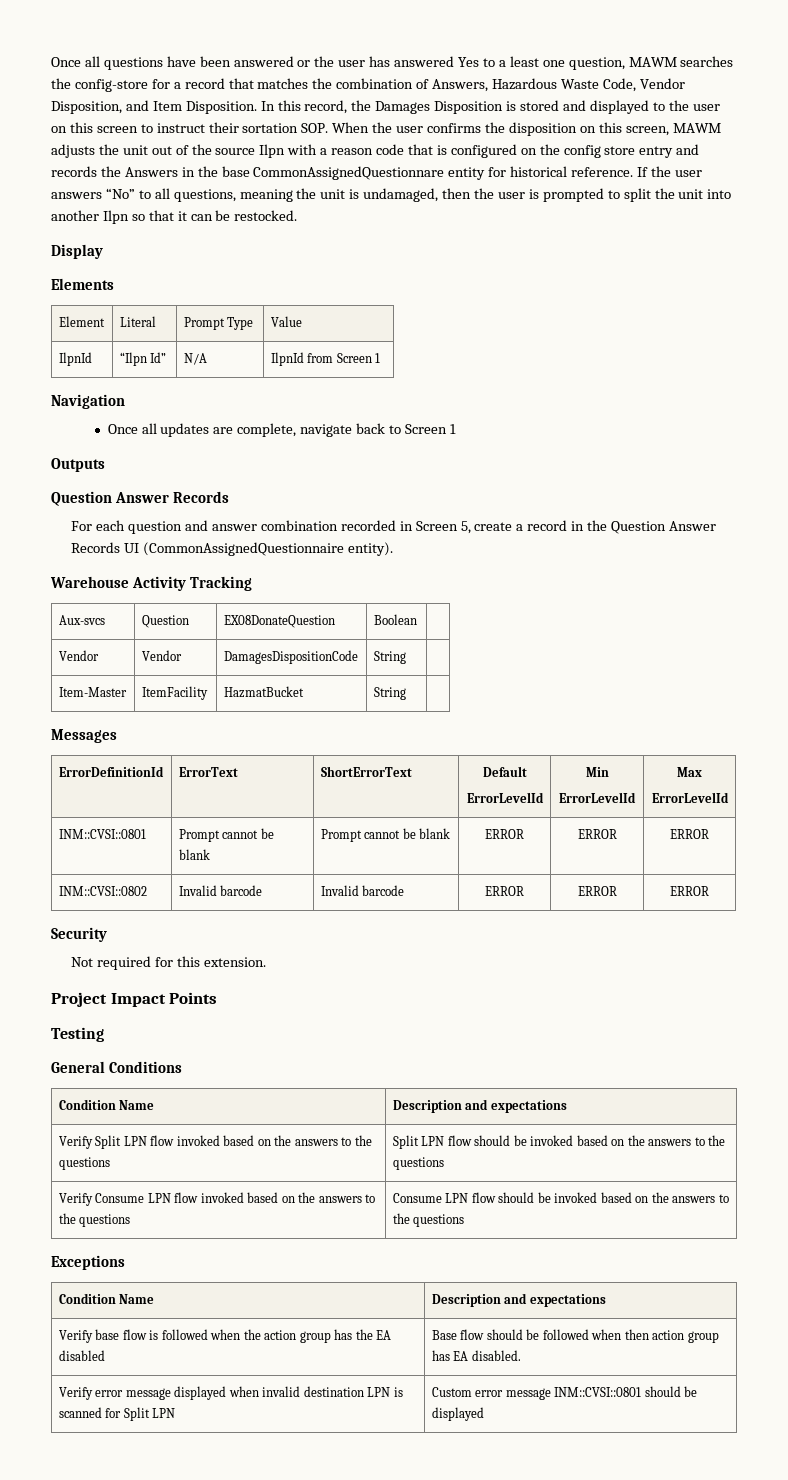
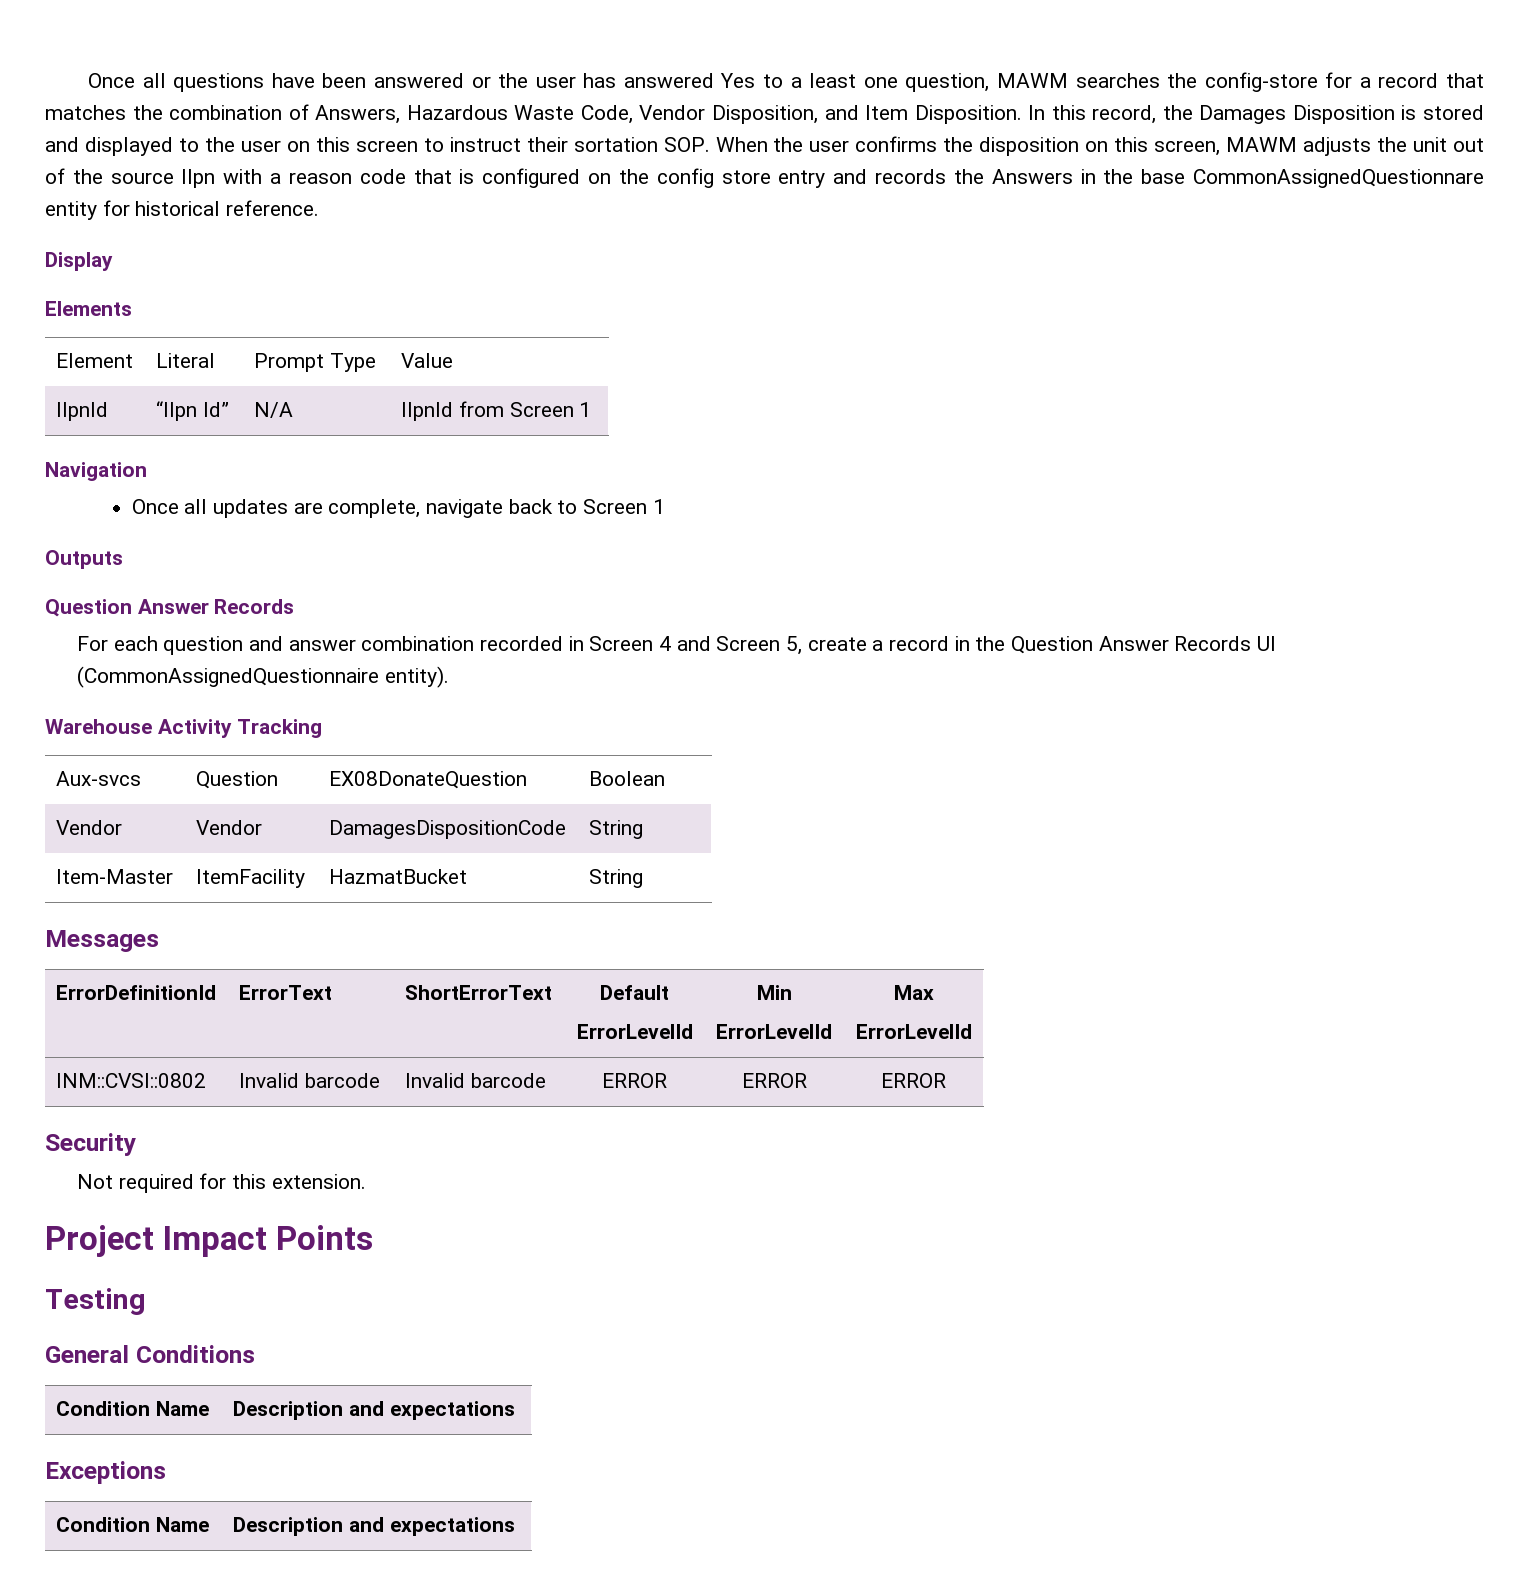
[637,166,702,177] [51,188,732,202] [51,210,298,224] If the user answers “No” to all questions, meaning the unit is undamaged, then the user is prompted to split the unit into another Ilpn so that it can be restocked. -> (320, 208) none
(458, 526) none -> [658,636,781,651] 4 and Screen
[58,829,146,839] [178,828,274,842] [178,849,210,860] [320,828,451,842] [485,829,524,839] [577,829,617,839] [670,829,709,839] // INM::CVSI::0801 | Prompt cannot be blank | Prompt cannot be blank | ERROR | ERROR | ERROR -> (972, 1031) none
[58,1135,372,1149] [58,1157,110,1170] [392,1135,726,1149] [392,1157,444,1170] [58,1192,376,1206] [58,1213,131,1227] [392,1192,729,1203] [392,1213,465,1227] // Verify Split LPN flow invoked based on the answers to the questions | Split LPN flow should be invoked based on the answers to the questions // Verify Consume LPN flow invoked based on the answers to the questions | Consume LPN flow should be invoked based on the answers to the questions -> (515, 1410) none
[58,1329,392,1343] [58,1350,105,1361] [431,1329,719,1343] [431,1350,521,1361] [58,1386,403,1400] [58,1407,176,1421] [431,1386,698,1400] [431,1407,484,1421] // Verify base flow is followed when the action group has the EA disabled | Base flow should be followed when then action group has EA disabled. // Verify error message displayed when invalid destination LPN is scanned for Split LPN | Custom error message INM::CVSI::0801 should be displayed -> (515, 1526) none

